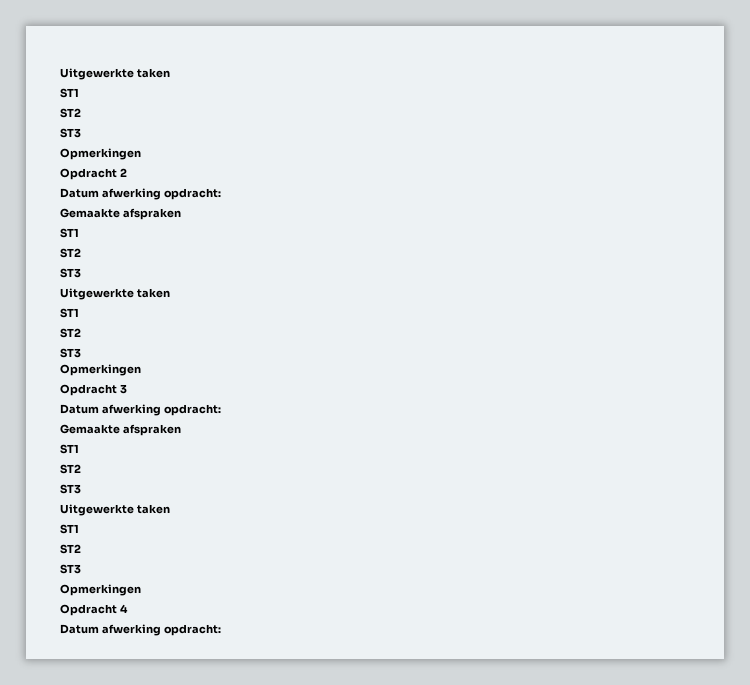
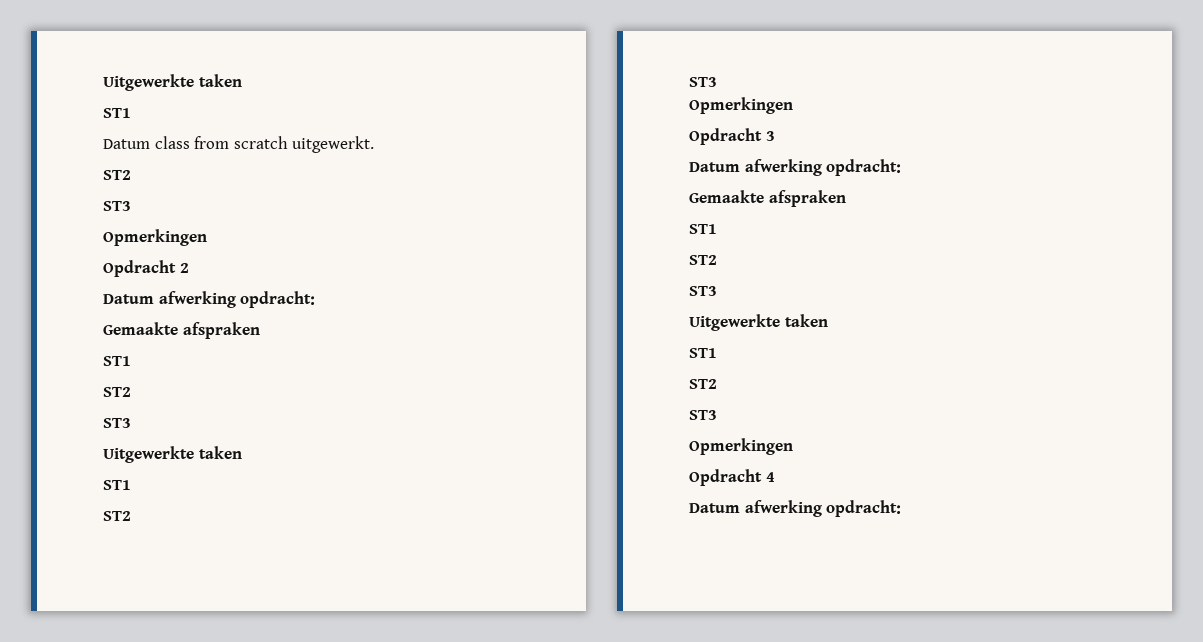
[60,68,170,80] [60,88,79,98] Uitgewerkte taken // ST1 -> [103,74,242,91] [103,108,131,118] [103,136,375,153] Uitgewerkte taken // ST1 // Datum class from scratch uitgewerkt.

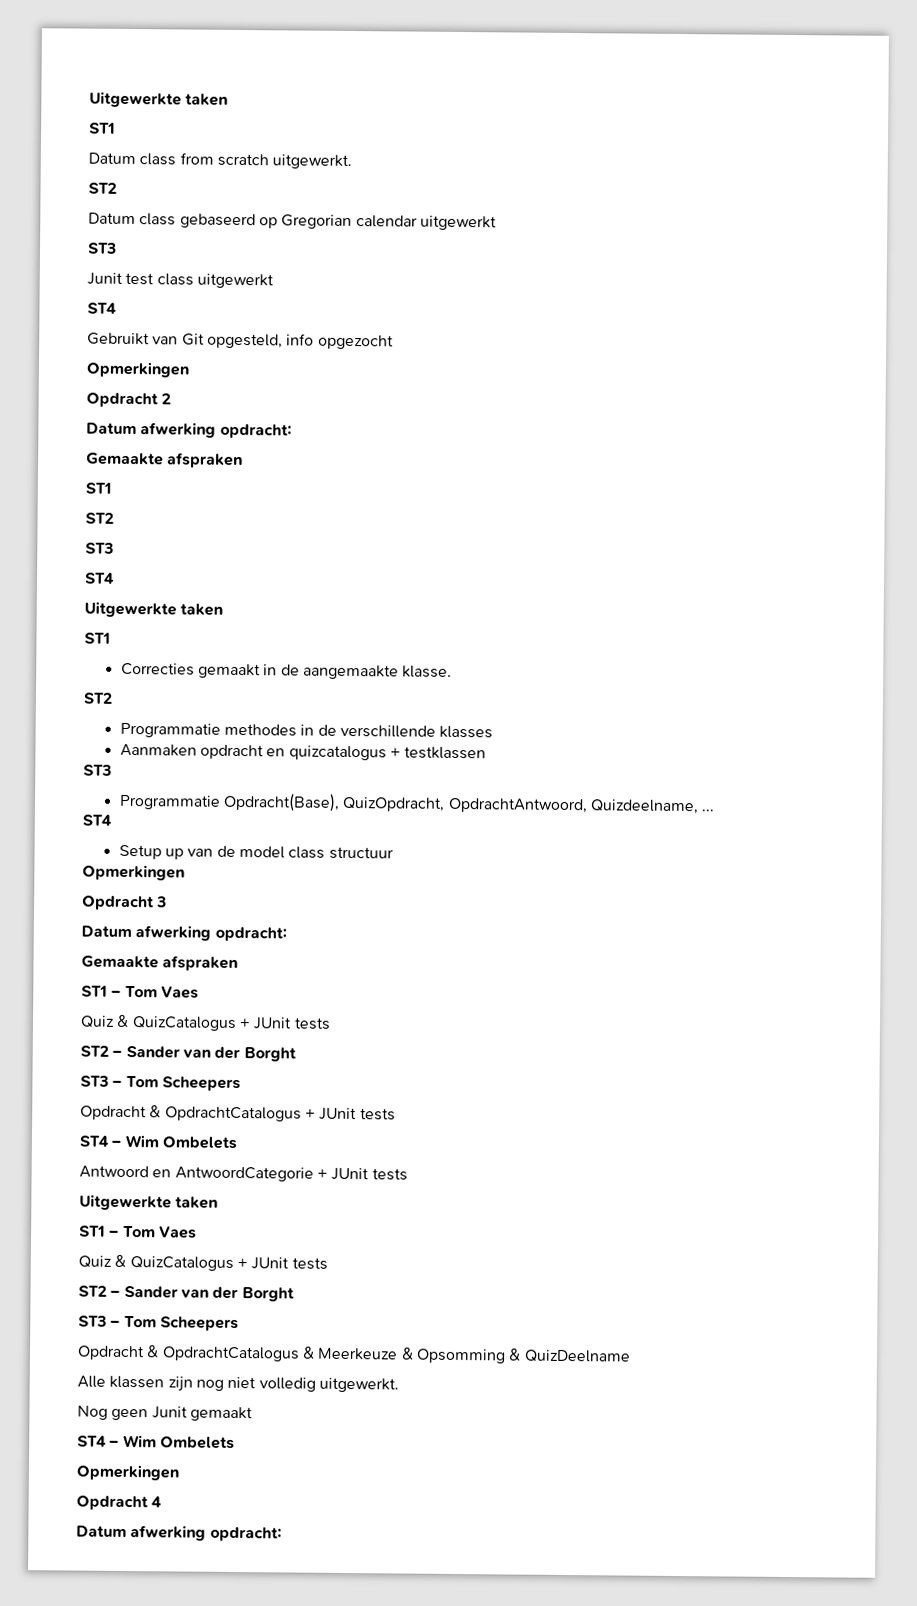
[103,201,131,211] ST3 -> [88,212,497,231] [87,242,117,254] [87,272,274,289] [87,302,117,314] [87,332,394,350] Datum class gebaseerd op Gregorian calendar uitgewerkt // ST3 // Junit test class uitgewerkt // ST4 // Gebruikt van Git opgesteld, info opgezocht
[103,446,242,463] [103,480,131,490] [103,511,131,521] [689,77,717,87] // Uitgewerkte taken // ST1 // ST2 // ST3 -> [84,572,115,584] [84,601,224,618] [84,632,111,644] [120,662,453,680] [83,692,112,704] [119,722,494,739] [119,743,487,761] [83,764,112,776] [118,792,715,815] [82,814,112,826] [118,844,394,860] // ST4 // Uitgewerkte taken // ST1 // Correcties gemaakt in de aangemaakte klasse. // ST2 // Programmatie methodes in de verschillende klasses // Aanmaken opdracht en quizcatalogus + testklassen // ST3 // Programmatie Opdracht(Base), QuizOpdracht, OpdrachtAntwoord, Quizdeelname, ... // ST4 // Setup up van de model class structuur
[689,255,717,265] [689,286,717,296] [689,314,828,331] [689,348,717,358] [689,379,717,389] [689,410,717,420] // ST2 // ST3 // Uitgewerkte taken // ST1 // ST2 // ST3 -> [111,985,199,999] [80,1014,331,1031] [80,1045,296,1062] [80,1075,241,1092] [80,1105,396,1122] [79,1134,237,1150] [79,1165,408,1182] [79,1194,219,1211] [79,1225,197,1239] [78,1254,328,1271] [78,1285,294,1302] [78,1315,239,1332] [77,1345,631,1364] [77,1375,399,1393] [77,1405,253,1422] [77,1434,235,1449] – Tom Vaes // Quiz & QuizCatalogus + JUnit tests // ST2 – Sander van der Borght // ST3 – Tom Scheepers // Opdracht & OpdrachtCatalogus + JUnit tests // ST4 – Wim Ombelets // Antwoord en AntwoordCategorie + JUnit tests // Uitgewerkte taken // ST1 – Tom Vaes // Quiz & QuizCatalogus + JUnit tests // ST2 – Sander van der Borght // ST3 – Tom Scheepers // Opdracht & OpdrachtCatalogus & Meerkeuze & Opsomming & QuizDeelname // Alle klassen zijn nog niet volledig uitgewerkt. // Nog geen Junit gemaakt // ST4 – Wim Ombelets

